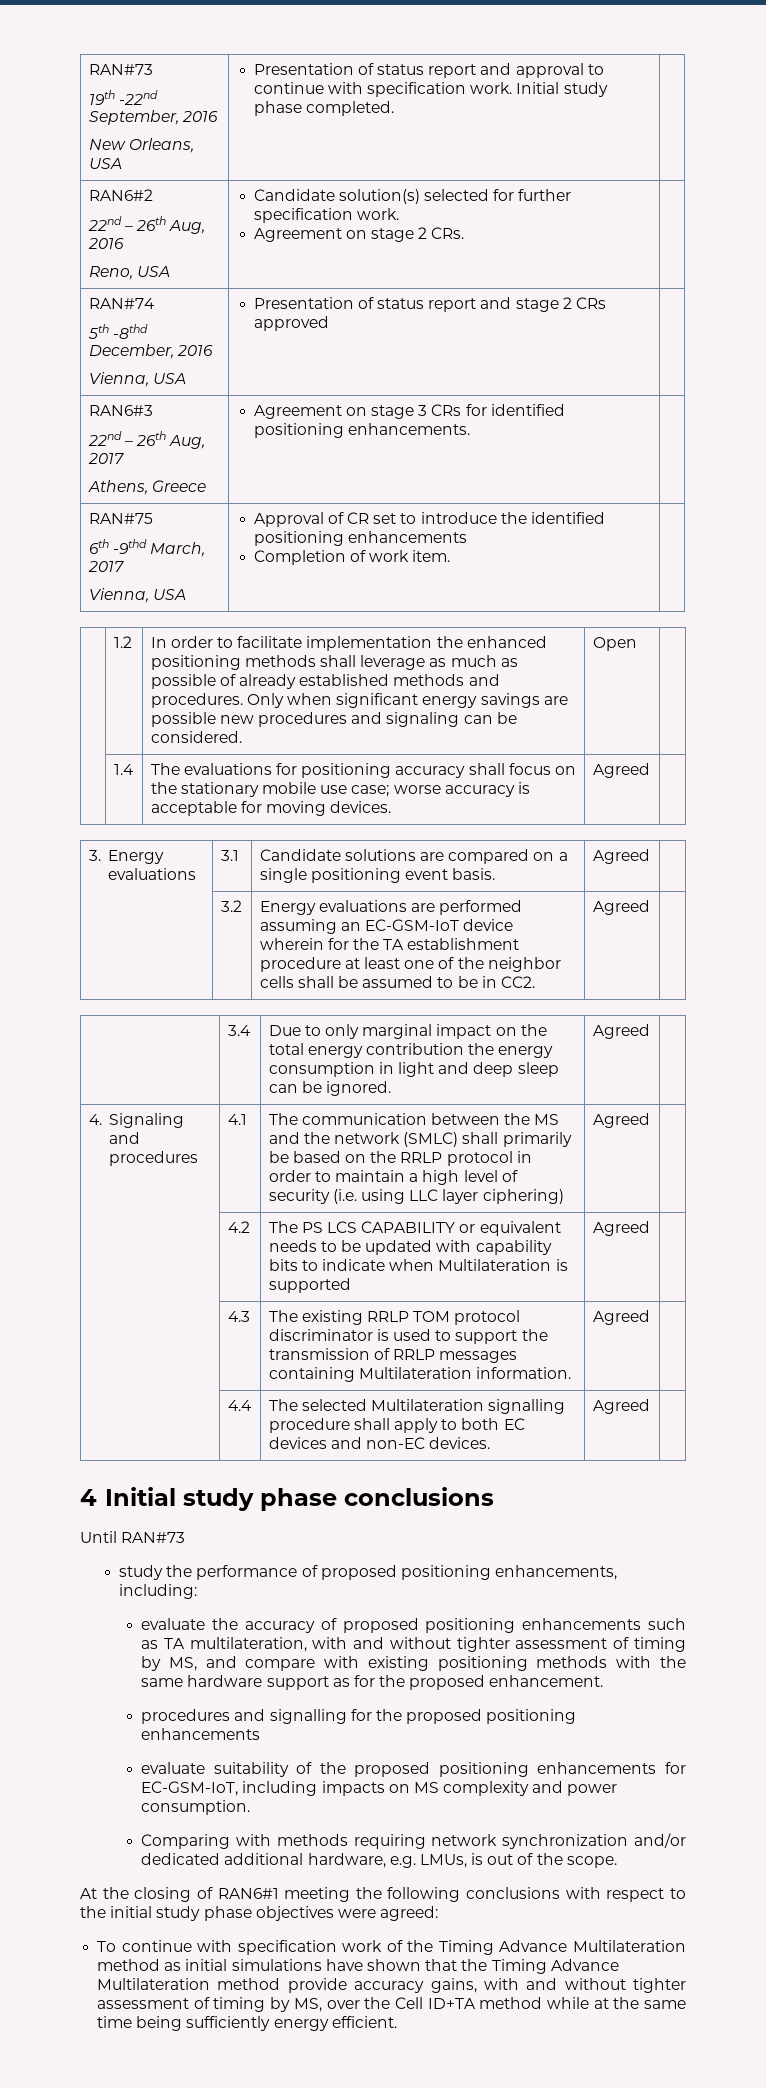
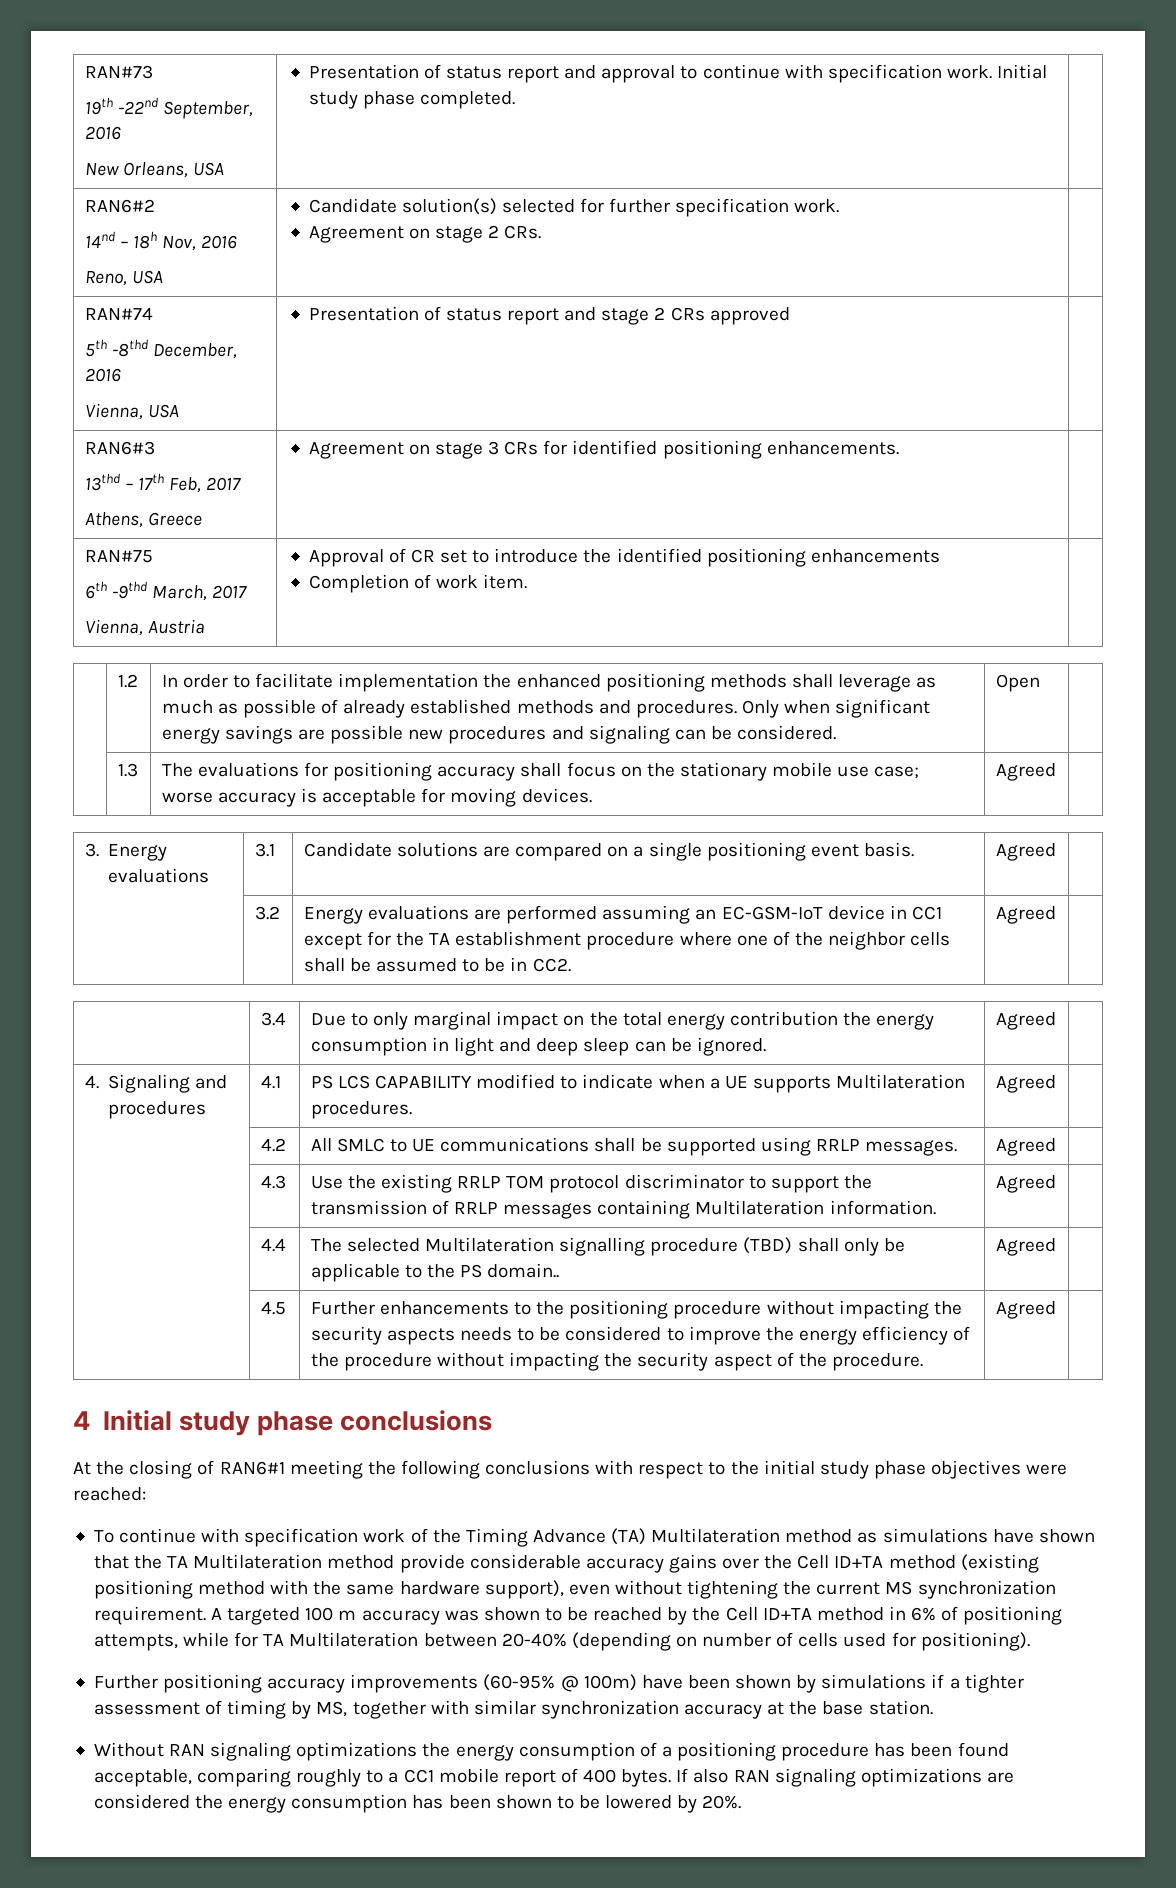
[87,216,206,234] 22nd – 26th Aug, -> [84,231,197,251] 14nd – 18h Nov,
[87,431,206,449] 22nd – 26th Aug, -> [84,473,202,493] 13thd – 17th Feb,
[152,589,186,600] USA -> [147,619,205,634] Austria
[113,764,134,775] 1.4 -> [117,763,138,777] 1.3
[259,938,324,950] wherein -> [889,905,942,920] [303,933,362,950] in CC1 except
[344,957,401,969] at least -> [679,932,732,946] where
[268,1113,560,1125] [268,1132,572,1147] [268,1151,532,1166] [268,1170,518,1185] [268,1189,564,1204] [592,1113,650,1128] [227,1221,250,1233] [268,1221,561,1236] [268,1240,552,1255] [268,1259,568,1271] [268,1278,351,1293] The communication between the MS and the network (SMLC) shall primarily be based on the RRLP protocol in order to maintain a high level of security (i.e. using LLC layer ciphering) | Agreed | // | 4.2 | The PS LCS CAPABILITY or equivalent needs to be updated with capability bits to indicate when Multilateration is supported -> [310,1074,966,1093] [310,1101,412,1119] [995,1075,1056,1093] [260,1138,286,1152] [310,1137,958,1156] PS LCS CAPABILITY modified to indicate when a UE supports Multilateration procedures. | Agreed | // | 4.2 | All SMLC to UE communications shall be supported using RRLP messages.
[268,1310,298,1322] The -> [310,1175,376,1189] Use the
[376,1329,432,1341] is used -> (744, 1181) none
[353,1418,525,1433] [268,1437,491,1449] shall apply to both EC devices and non-EC devices. -> [743,1237,905,1256] [310,1263,560,1282] [995,1238,1056,1256] [260,1301,286,1315] [310,1300,962,1319] [310,1326,971,1345] [310,1352,923,1371] (TBD) shall only be applicable to the PS domain.. | Agreed | // | 4.5 | Further enhancements to the positioning procedure without impacting the security aspects needs to be considered to improve the energy efficiency of the procedure without impacting the security aspect of the procedure.
[80,1531,186,1543] [119,1565,618,1580] [119,1584,198,1599] [141,1618,686,1633] [141,1637,686,1652] [141,1656,686,1671] [141,1675,604,1690] [141,1709,577,1724] [141,1728,261,1740] [141,1762,686,1777] [141,1781,618,1796] [141,1800,251,1815] [141,1833,686,1849] [141,1853,617,1868] // Until RAN#73 // study the performance of proposed positioning enhancements, including: // evaluate the accuracy of proposed positioning enhancements such as TA multilateration, with and without tighter assessment of timing by MS, and compare with existing positioning methods with the same hardware support as for the proposed enhancement. // procedures and signalling for the proposed positioning enhancements // evaluate suitability of the proposed positioning enhancements for EC-GSM-IoT, including impacts on MS complexity and power consumption. // Comparing with methods requiring network synchronization and/or dedicated additional hardware, e.g. LMUs, is out of the scope. -> (492, 1420) none
[380,1906,439,1921] agreed: -> [73,1487,146,1501] reached:
(568, 1946) none -> [611,1528,647,1545] (TA)
[185,1959,228,1971] initial -> (878, 1537) none
[491,1959,619,1974] Timing Advance -> [167,1556,189,1568] TA
[354,1978,686,1993] [97,1997,686,2012] [97,2016,397,2031] accuracy gains, with and without tighter assessment of timing by MS, over the Cell ID+TA method while at the same time being sufficiently energy efficient. -> [469,1554,1039,1573] [93,1580,1056,1599] [93,1606,1063,1625] [93,1632,1030,1651] [93,1674,1024,1693] [93,1700,933,1719] [93,1742,1009,1761] [93,1768,1014,1787] [93,1794,742,1813] considerable accuracy gains over the Cell ID+TA method (existing positioning method with the same hardware support), even without tightening the current MS synchronization requirement. A targeted 100 m accuracy was shown to be reached by the Cell ID+TA method in 6% of positioning attempts, while for TA Multilateration between 20-40% (depending on number of cells used for positioning). // Further positioning accuracy improvements (60-95% @ 100m) have been shown by simulations if a tighter assessment of timing by MS, together with similar synchronization accuracy at the base station. // Without RAN signaling optimizations the energy consumption of a positioning procedure has been found acceptable, comparing roughly to a CC1 mobile report of 400 bytes. If also RAN signaling optimizations are considered the energy consumption has been shown to be lowered by 20%.

